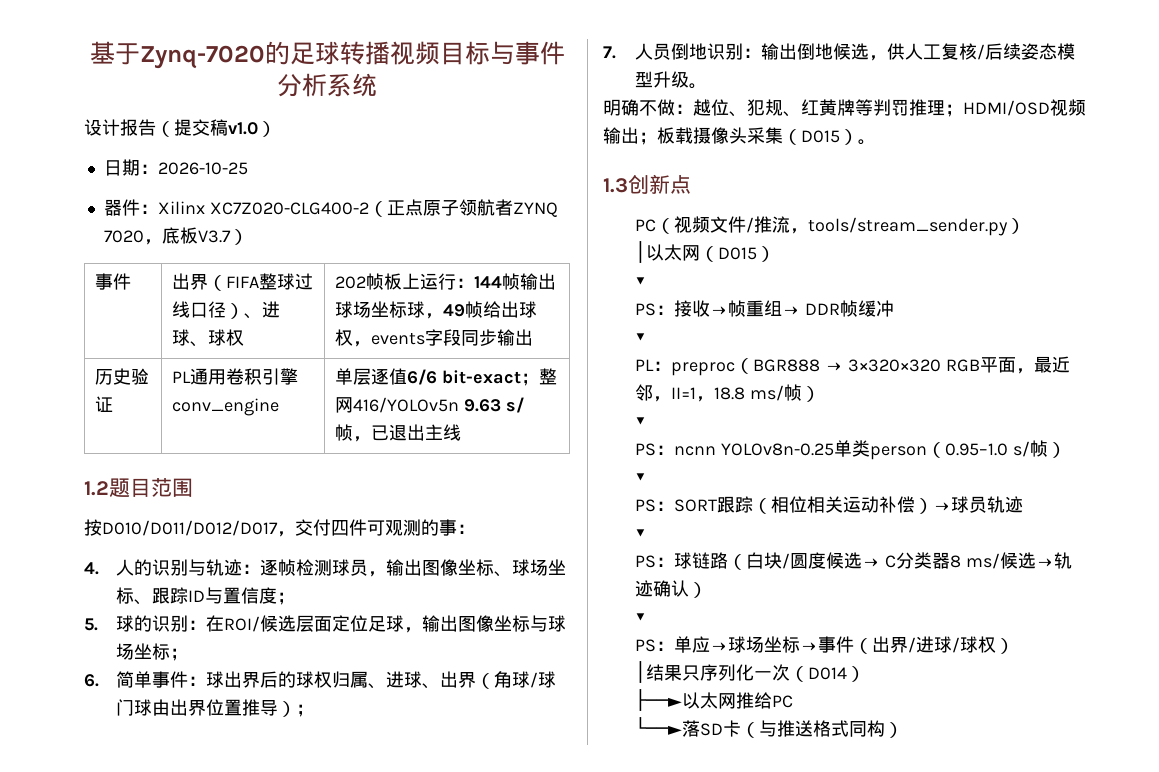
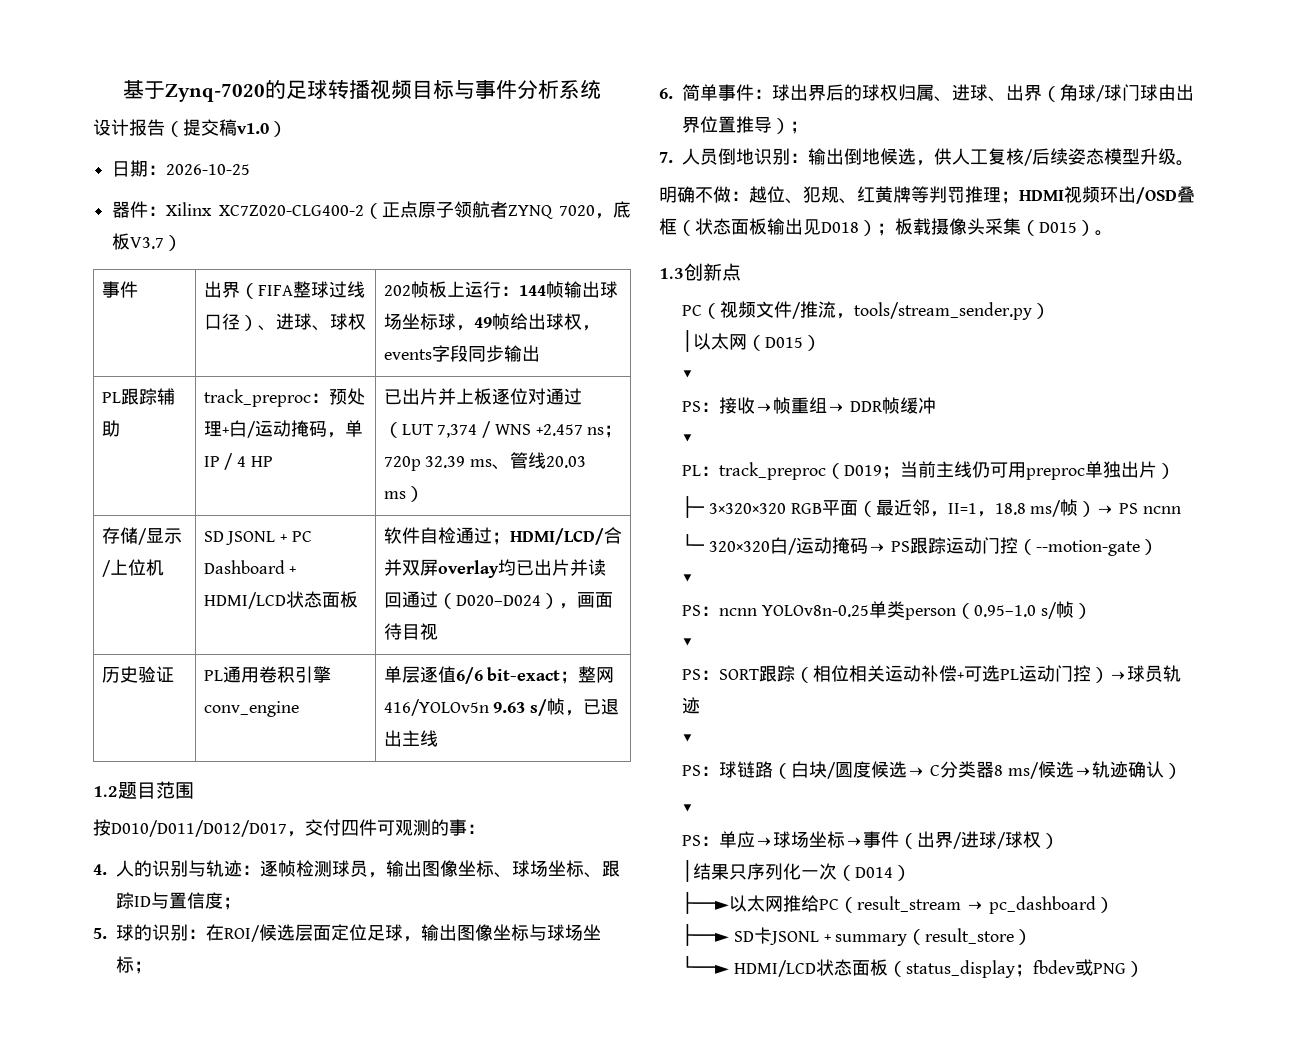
(533, 337) none -> [101,388,175,405] [101,420,120,437] [203,388,365,407] [203,420,363,438] [203,453,273,470] [383,388,582,405] [383,421,623,438] [383,452,587,471] [383,486,424,502] [101,527,182,545] [101,559,164,577] [203,531,312,545] [203,560,297,574] [203,591,358,609] [383,527,622,545] [383,559,606,578] [383,591,613,609] [383,623,438,640] // PL跟踪辅助 | track_preproc：预处理+白/运动掩码，单IP / 4 HP | 已出片并上板逐位对通过（LUT 7,374 / WNS +2.457 ns；720p 32.39 ms、管线20.03 ms） // 存储/显示/上位机 | SD JSONL + PC Dashboard + HDMI/LCD状态面板 | 软件自检通过；HDMI/LCD/合并双屏overlay均已出片并读回通过（D020–D024），画面待目视
[963,99,1086,116] [603,127,639,144] HDMI/OSD视频输出 -> [1019,186,1195,204] [659,218,877,236] HDMI视频环出/OSD叠框（状态面板输出见D018）
[671,358,843,376] preproc（BGR888 → -> [719,461,1176,480] [682,496,705,518] track_preproc（D019；当前主线仍可用preproc单独出片） // ├─
[1015,368,1034,374] ， -> [857,501,876,517] （
(820, 394) none -> [1096,503,1181,514] [682,534,1158,556] → PS ncnn // └─ 320×320白/运动掩码→ PS跟踪运动门控（--motion-gate）
(916, 504) none -> [957,665,1092,682] +可选PL运动门控
[635,717,886,738] // └──►落SD卡（与推送格式同构 -> [839,896,1114,914] [682,924,1033,946] [682,956,1127,978] （result_stream → pc_dashboard） // ├──► SD卡JSONL + summary（result_store） // └──► HDMI/LCD状态面板（status_display；fbdev或PNG

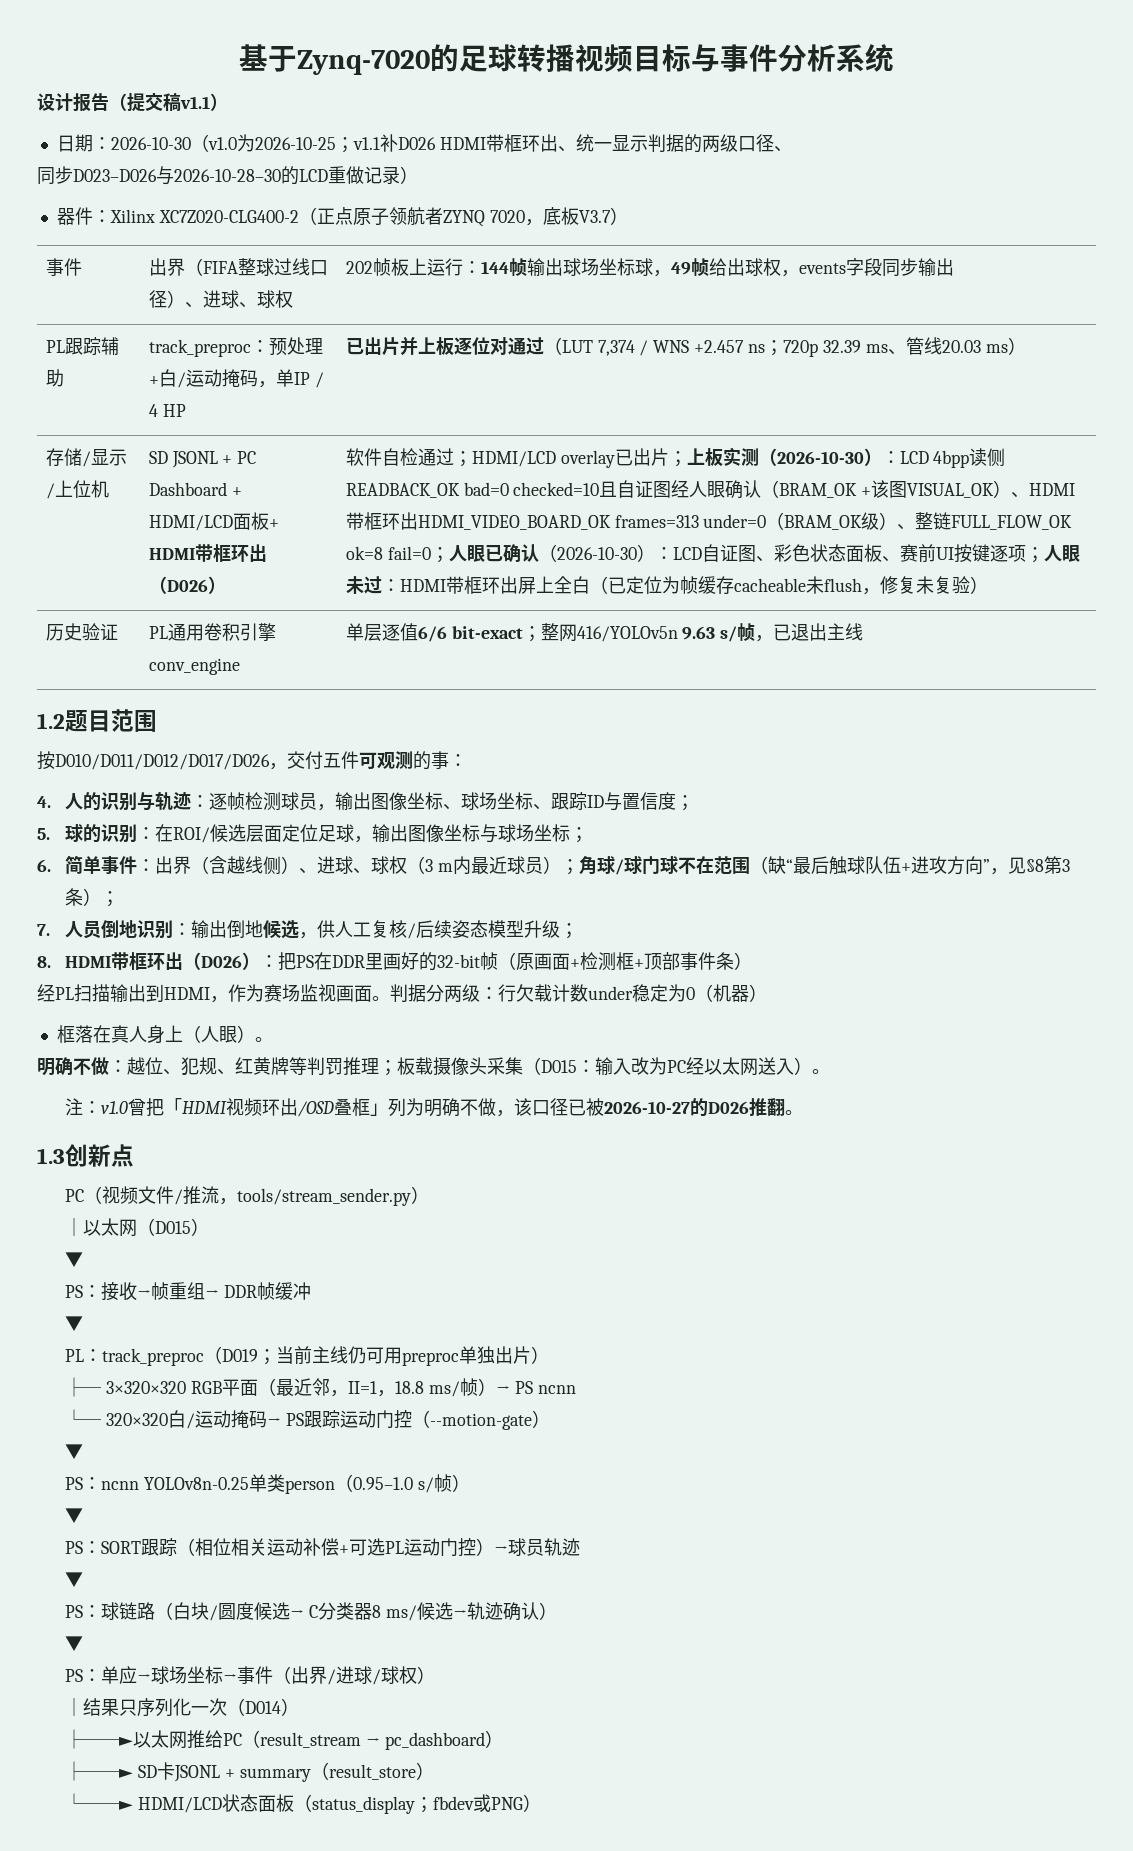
[237,123,269,134] v1.0 -> [180,96,210,109] v1.1
[166,164,251,175] 2026-10-25 -> [110,134,792,153] [37,166,418,185] 2026-10-30（v1.0为2026-10-25；v1.1补D026 HDMI带框环出、统一显示判据的两级口径、 // 同步D023–D026与2026-10-28–30的LCD重做记录）
[285,591,358,608] [383,527,622,545] [383,559,606,578] [383,591,613,609] [383,623,438,640] 状态面板 | 软件自检通过；HDMI/LCD/合并双屏overlay均已出片并读回通过（D020–D024），画面待目视 -> [232,512,279,530] [148,544,267,562] [148,576,226,594] [345,447,1006,468] [345,480,1076,499] [345,512,1073,530] [345,544,1080,563] [345,576,988,595] 面板+ HDMI带框环出（D026） | 软件自检通过；HDMI/LCD overlay已出片；上板实测（2026-10-30）：LCD 4bpp读侧READBACK_OK bad=0 checked=10且自证图经人眼确认（BRAM_OK +该图VISUAL_OK）、HDMI带框环出HDMI_VIDEO_BOARD_OK frames=313 under=0（BRAM_OK级）、整链FULL_FLOW_OK ok=8 fail=0；人眼已确认（2026-10-30）：LCD自证图、彩色状态面板、赛前UI按键逐项；人眼未过：HDMI带框环出屏上全白（已定位为帧缓存cacheable未flush，修复未复验）
[111,819,359,837] D010/D011/D012/D017，交付四 -> [55,751,341,770] D010/D011/D012/D017/D026，交付五
[772,84,1195,102] [682,116,773,133] 球出界后的球权归属、进球、出界（角球/球门球由出界位置推导 -> [155,856,1071,875] [65,888,84,906] 出界（含越线侧）、进球、球权（3 m内最近球员）；角球/球门球不在范围（缺“最后触球队伍+进攻方向”，见§8第3条
(1177, 156) none -> [560,923,579,939] [37,952,753,971] [37,984,767,1003] [56,1025,255,1044] ； // 8. HDMI带框环出（D026）：把PS在DDR里画好的32-bit帧（原画面+检测框+顶部事件条） // 经PL扫描输出到HDMI，作为赛场监视画面。判据分两级：行欠载计数under稳定为0（机器） // 框落在真人身上（人眼）
[1019,186,1195,204] [659,218,895,236] HDMI视频环出/OSD叠框（状态面板输出见D018）； -> (397, 1068) none
[1077,220,1095,236] ） -> [577,1057,830,1076] [65,1098,786,1117] ：输入改为PC经以太网送入）。 // 注：v1.0曾把「HDMI视频环出/OSD叠框」列为明确不做，该口径已被2026-10-27的D026推翻

